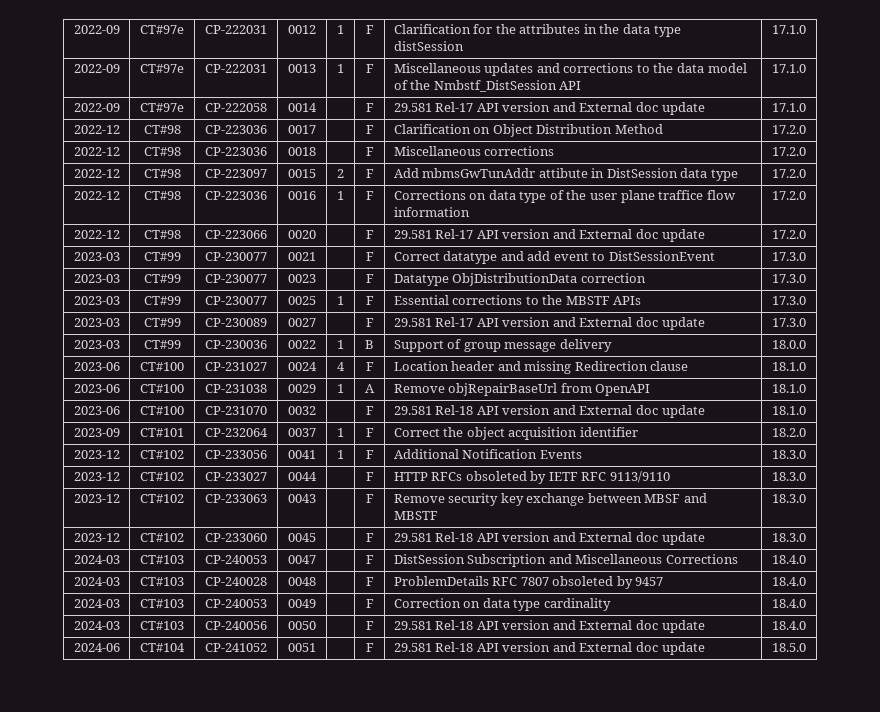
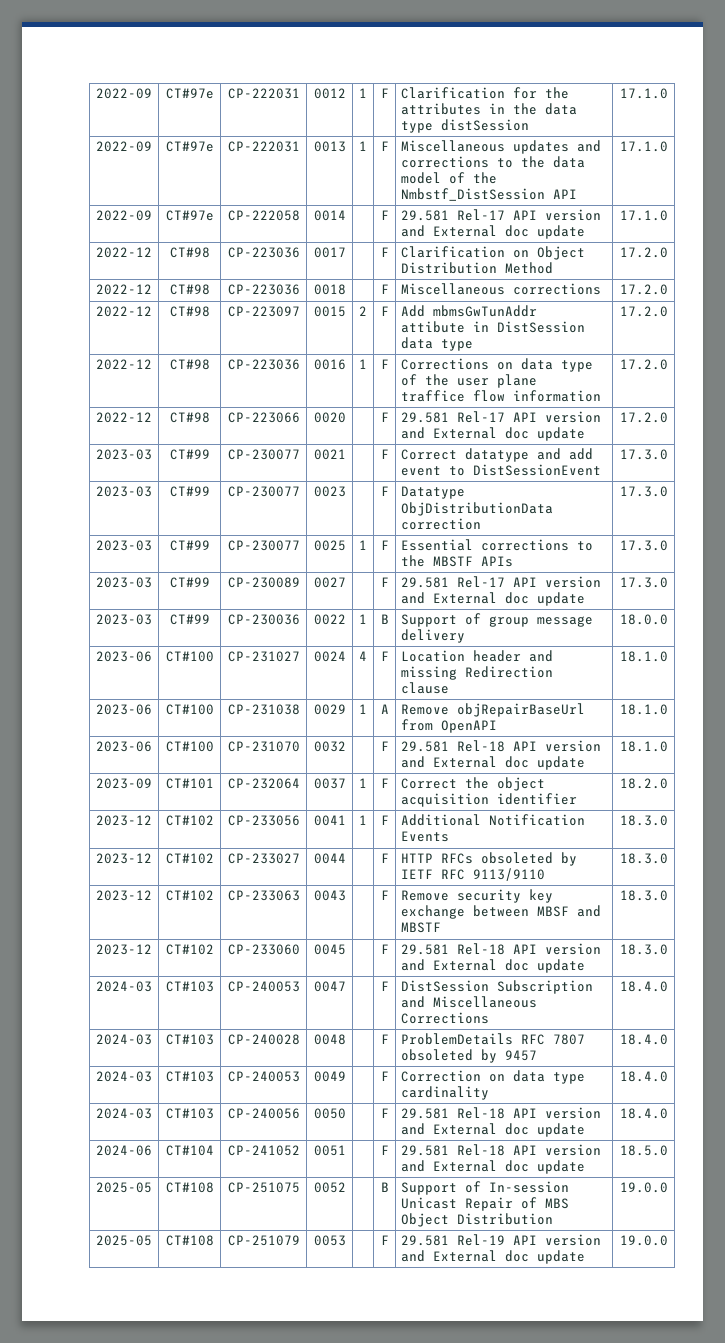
(806, 647) none -> [96,1182,152,1193] [165,1182,214,1193] [227,1182,300,1193] [313,1182,346,1193] [380,1182,389,1192] [401,1181,570,1195] [401,1197,570,1211] [401,1213,554,1227] [619,1182,668,1193] [96,1235,152,1246] [165,1235,214,1246] [227,1235,300,1246] [313,1235,346,1246] [380,1235,389,1245] [401,1234,602,1246] [401,1250,586,1264] [619,1235,668,1246] // 2025-05 | CT#108 | CP-251075 | 0052 | | B | Support of In-session Unicast Repair of MBS Object Distribution | 19.0.0 // 2025-05 | CT#108 | CP-251079 | 0053 | | F | 29.581 Rel-19 API version and External doc update | 19.0.0

